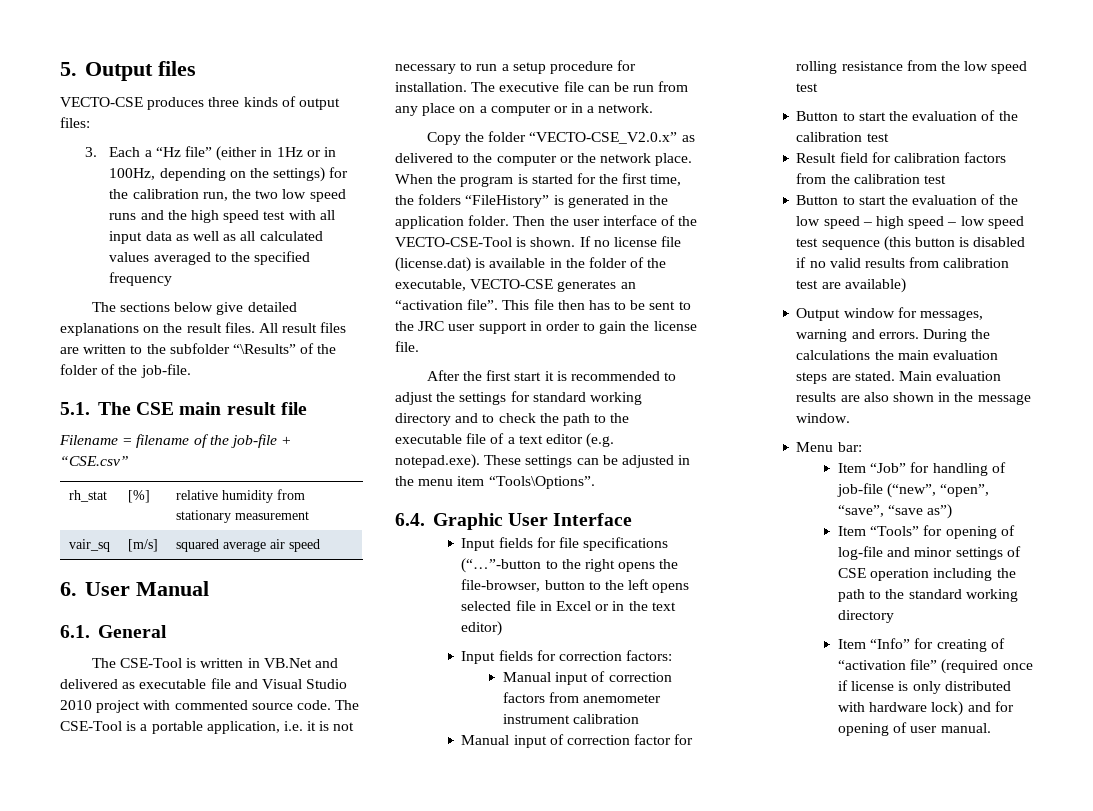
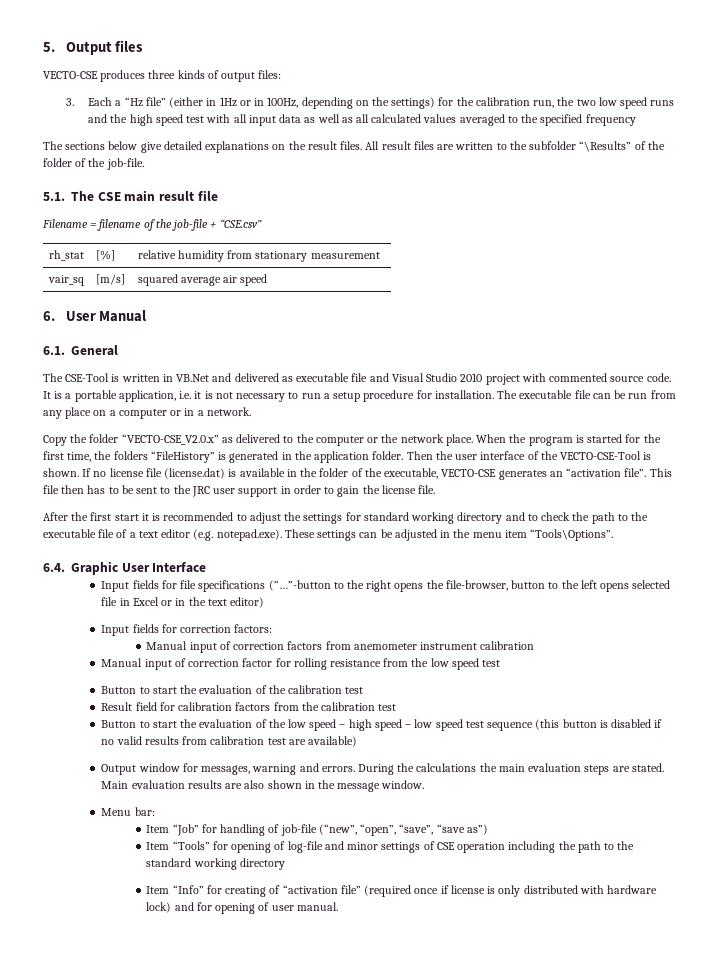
[335,700,360,710] [60,721,122,731] The CSE-Tool -> [43,391,51,399] It
[499,82,560,92] executive -> [519,390,573,399] executable

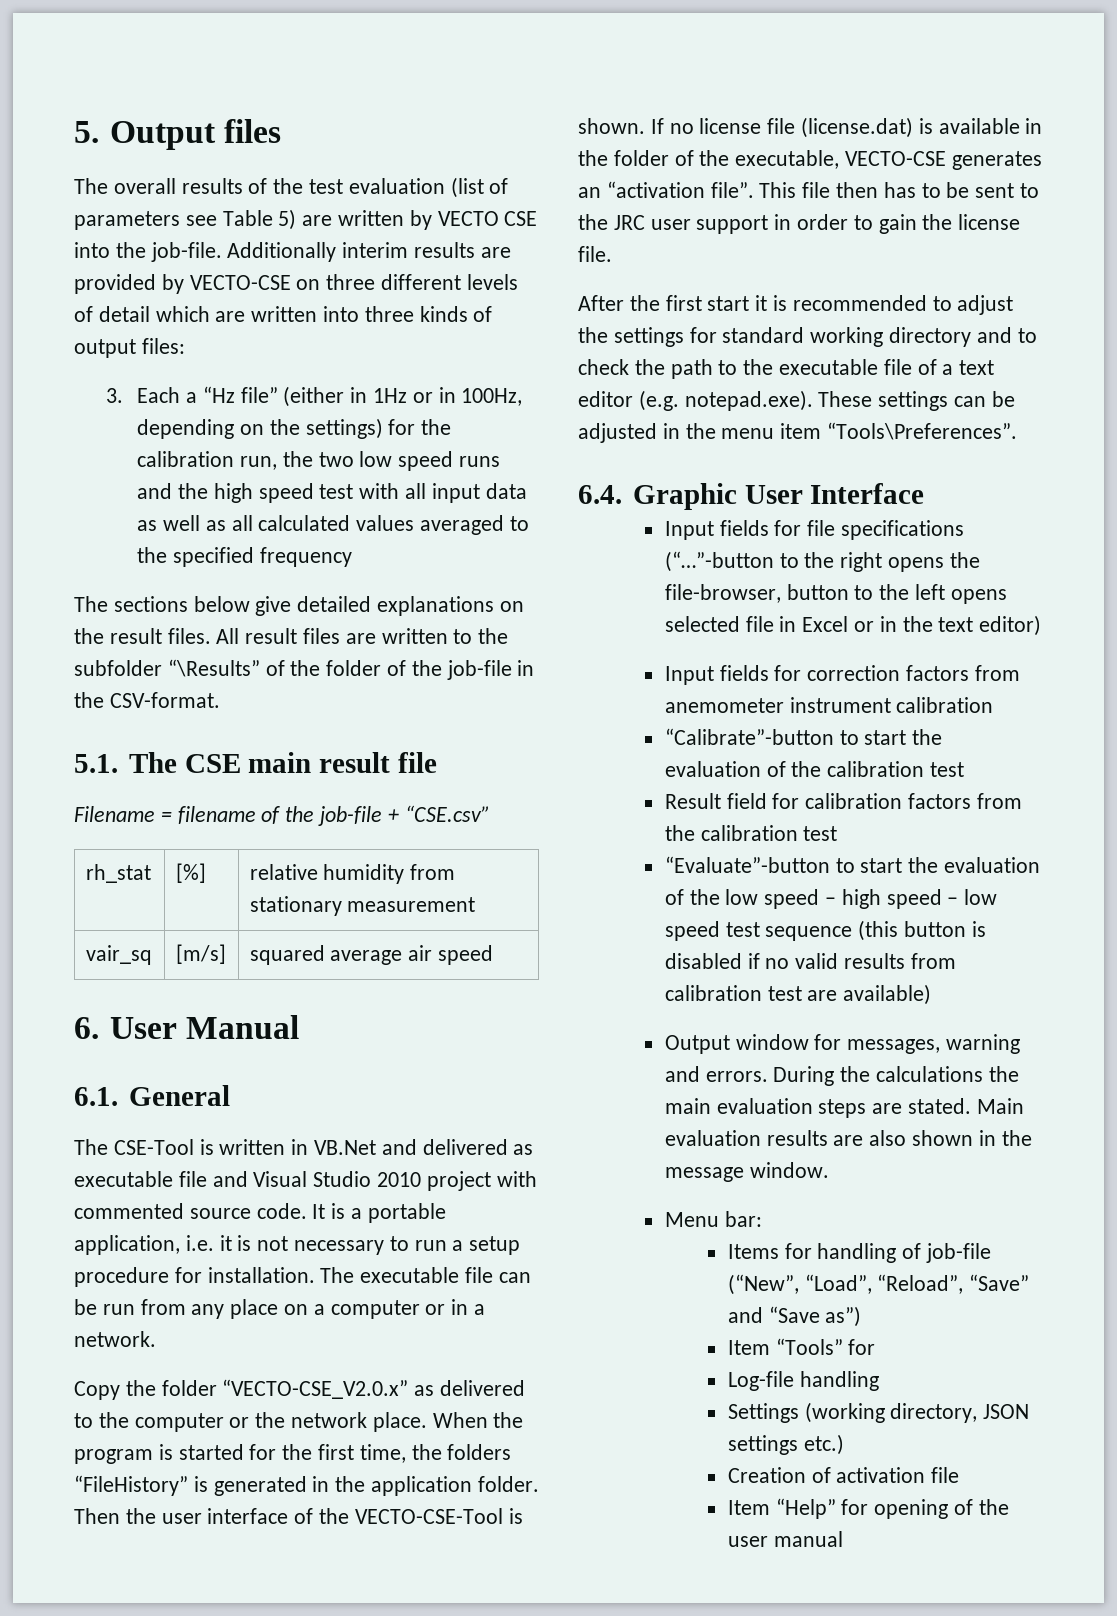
[43,70,146,82] VECTO-CSE produces -> [74,177,509,198] [74,209,538,230] [74,242,511,262] [74,274,518,294] [74,306,360,322] The overall results of the test evaluation (list of parameters see Table 5) are written by VECTO CSE into the job-file. Additionally interim results are provided by VECTO-CSE on three different levels of detail which are written into
[106,158,144,170] job-file. -> [446,660,535,680] [74,692,220,708] job-file in the CSV-format.
[530,529,614,541] “Tools\Options”. -> [827,422,1018,440] “Tools\Preferences”.
[234,624,273,633] [146,641,285,653] factors: // Manual input of correction -> (901, 673) none
[101,658,501,670] [101,686,137,694] Manual input of correction factor for rolling resistance from the low speed test // Button -> [664,728,834,745] “Calibrate”-button
[101,720,137,728] Button -> [664,856,830,873] “Evaluate”-button
[146,824,199,836] Item “Job” -> [727,1244,779,1259] Items
[318,824,488,836] [146,841,635,853] [146,858,285,870] [146,885,657,897] [146,902,338,914] (“new”, “open”, “save”, “save as”) // Item “Tools” for opening of log-file and minor settings of CSE operation including the path to the standard working directory // Item “Info” for creating of “activation file” (required once if license is only distributed with hardware lock) and for opening of user manual. -> [727,1274,1030,1295] [727,1306,862,1327] [727,1338,876,1355] [727,1371,879,1391] [727,1402,1030,1423] [727,1434,844,1455] [727,1467,960,1483] [727,1498,1009,1519] [727,1531,843,1547] (“New”, “Load”, “Reload”, “Save” and “Save as”) // Item “Tools” for // Log-file handling // Settings (working directory, JSON settings etc.) // Creation of activation file // Item “Help” for opening of the user manual

